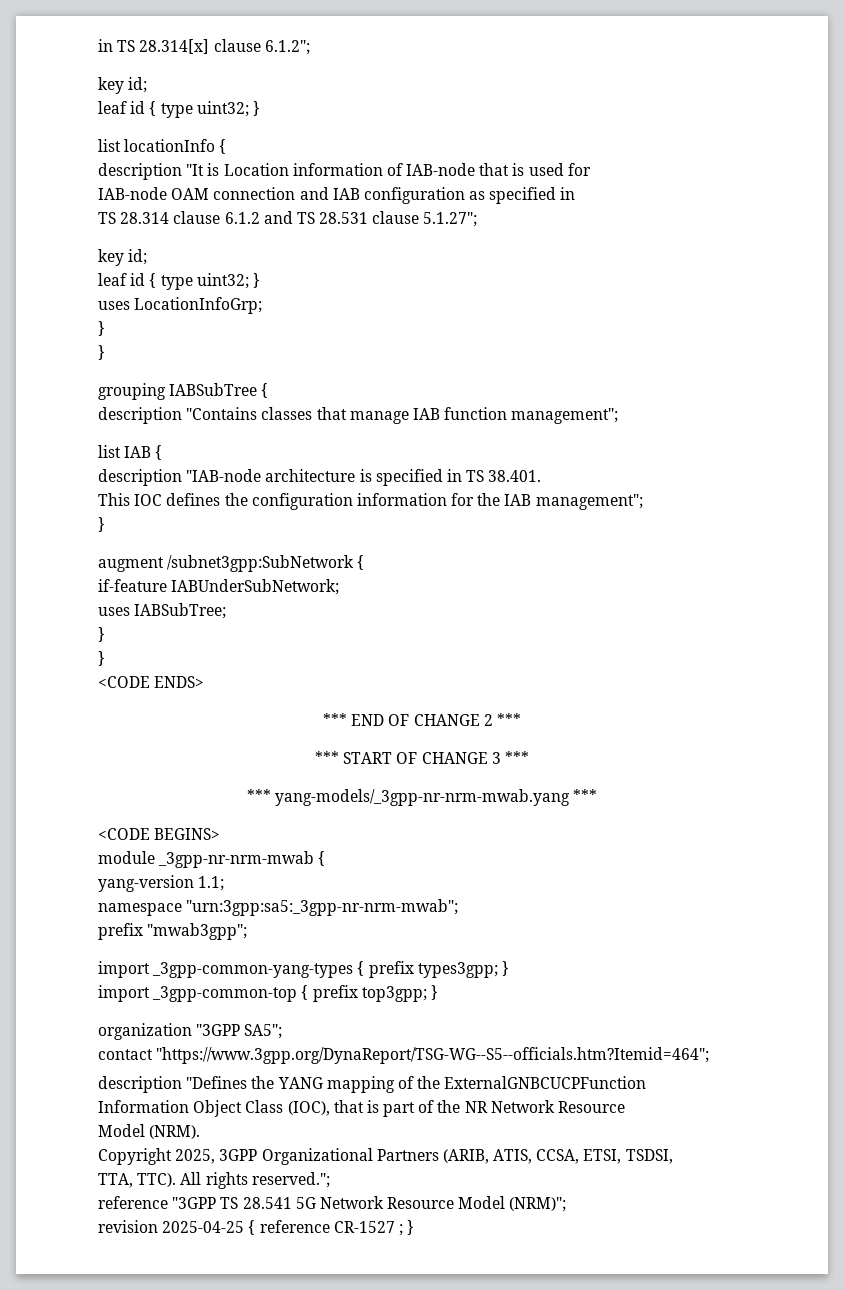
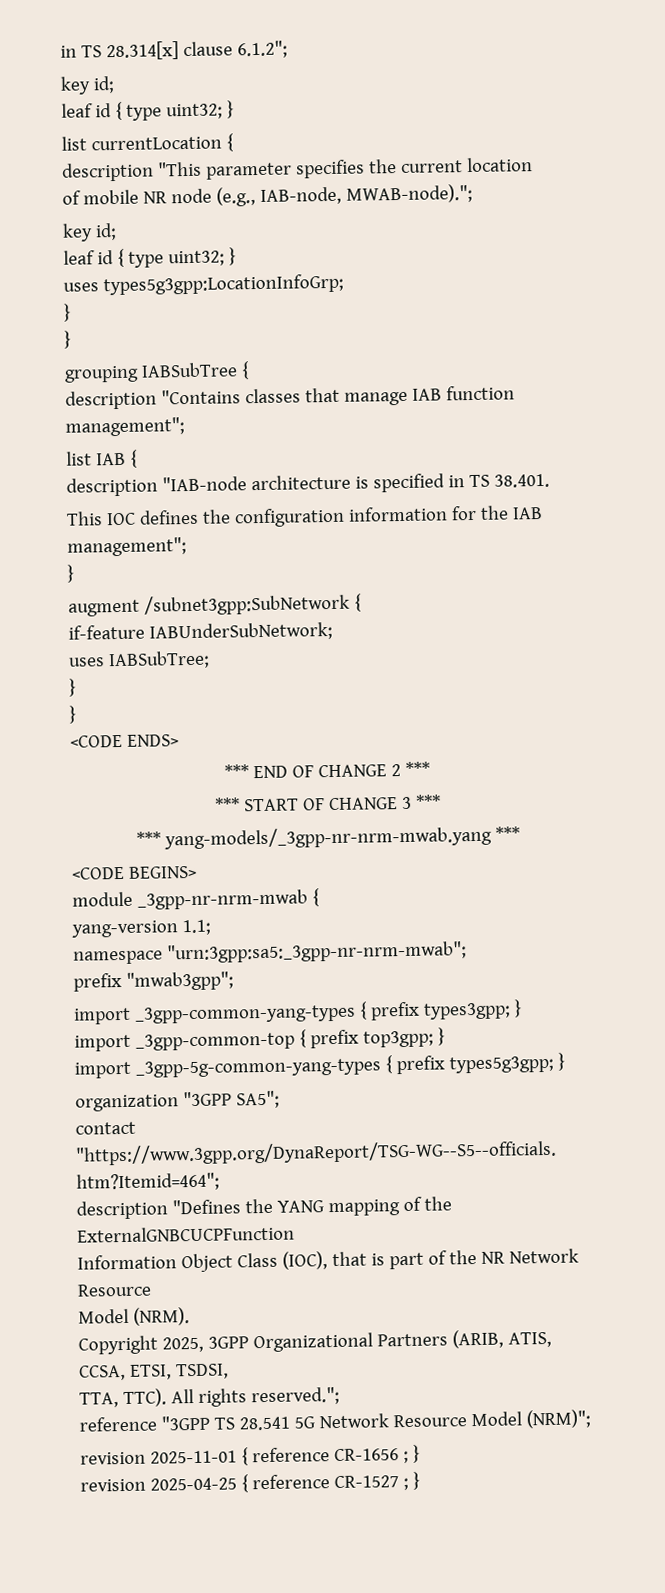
[124,139,227,154] [98,163,591,180] [98,187,576,204] [98,211,478,227] locationInfo { // description "It is Location information of IAB-node that is used for // IAB-node OAM connection and IAB configuration as specified in // TS 28.314 clause 6.1.2 and TS 28.531 clause 5.1.27"; -> [90,133,234,152] [62,157,533,182] [62,183,473,207] currentLocation { // description "This parameter specifies the current location // of mobile NR node (e.g., IAB-node, MWAB-node).";
[134,297,263,314] LocationInfoGrp; -> [102,273,344,296] types5g3gpp:LocationInfoGrp;
(438, 992) none -> [74,1052,565,1079] // import _3gpp-5g-common-yang-types { prefix types5g3gpp; }
(567, 1204) none -> [80,1444,420,1466] // revision 2025-11-01 { reference CR-1656 ; }

